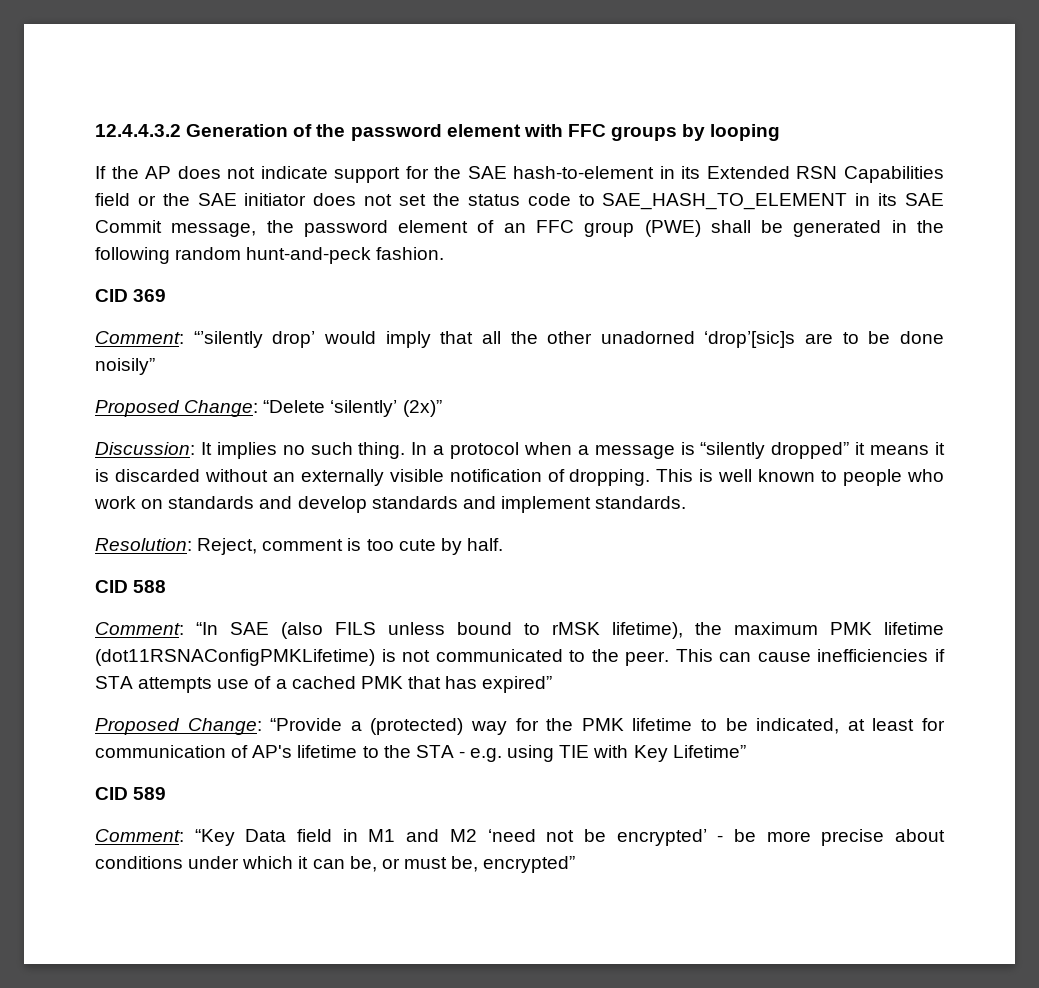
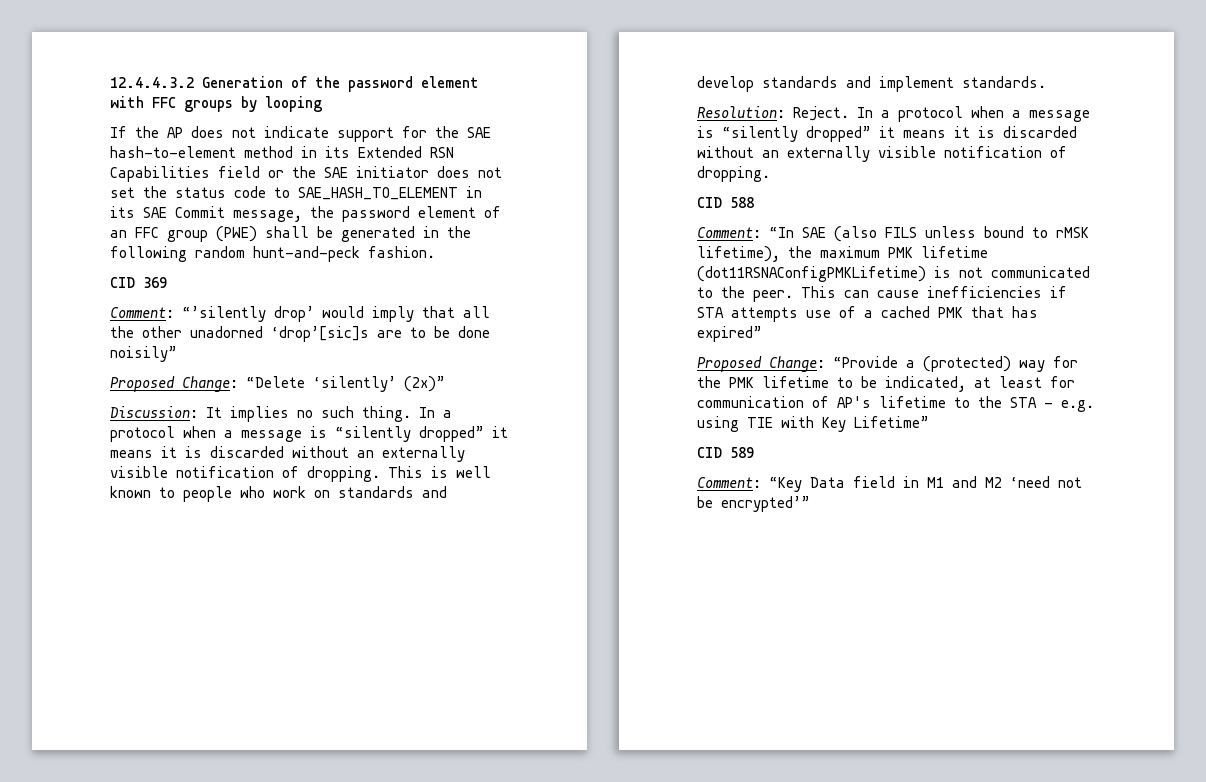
(655, 172) none -> [244,146,293,158] method
[197,538,503,555] Reject, comment is too cute by half. -> [793,106,1090,122] [697,126,1077,142] [697,146,1067,162] [697,166,770,182] Reject. In a protocol when a message is “silently dropped” it means it is discarded without an externally visible notification of dropping.
[616,829,945,846] [95,856,576,873] encrypted’ - be more precise about conditions under which it can be, or must be, encrypted” -> [721,496,810,512] encrypted’”

